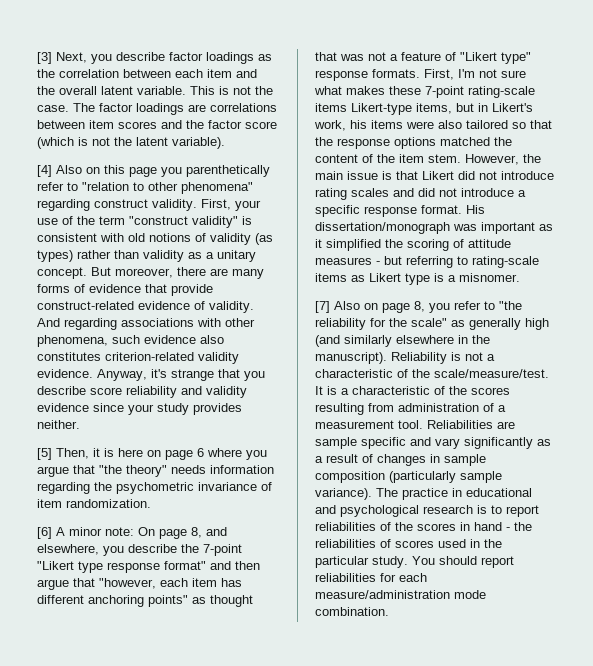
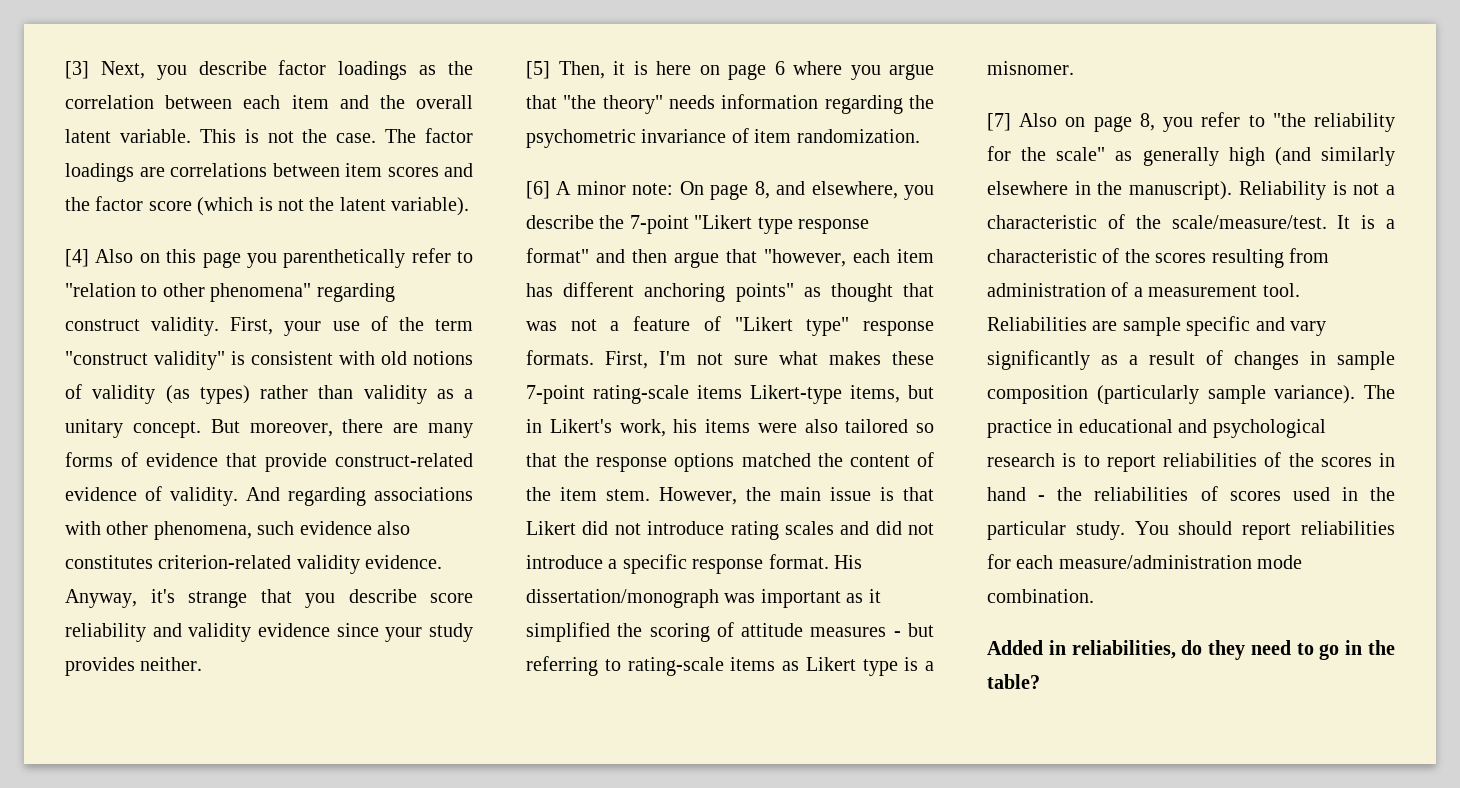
(389, 611) none -> [987,640,1395,660] [987,674,1040,689] // Added in reliabilities, do they need to go in the table?

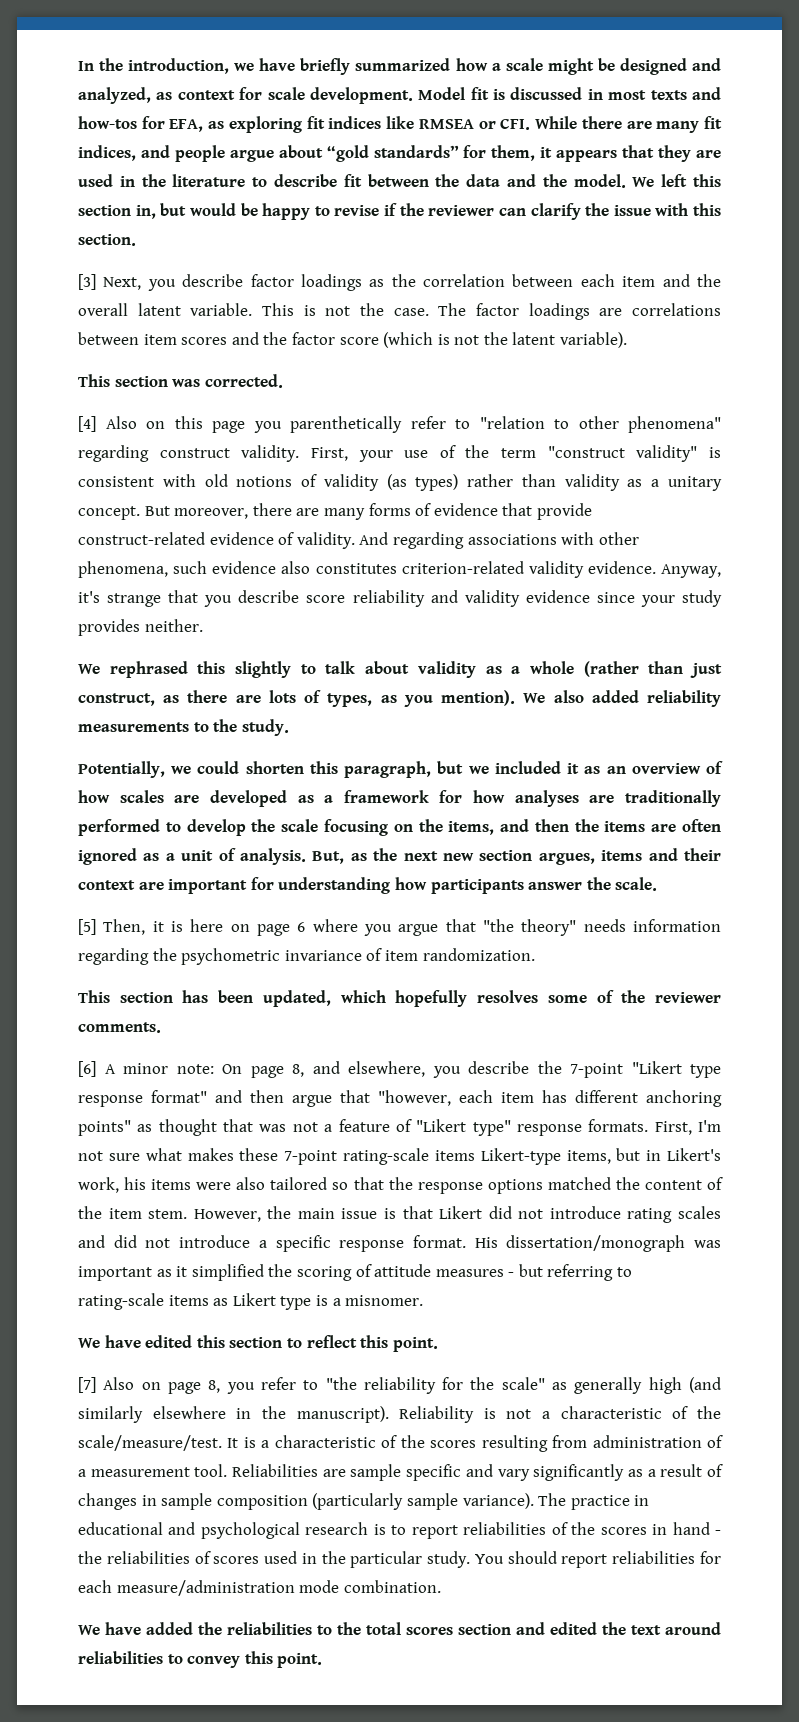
(65, 70) none -> [78,58,722,75] [78,87,721,104] [78,116,723,133] [78,145,721,162] [78,174,721,188] [78,203,721,220] [78,234,136,246] In the introduction, we have briefly summarized how a scale might be designed and analyzed, as context for scale development. Model fit is discussed in most texts and how-tos for EFA, as exploring fit indices like RMSEA or CFI. While there are many fit indices, and people argue about “gold standards” for them, it appears that they are used in the literature to describe fit between the data and the model. We left this section in, but would be happy to revise if the reviewer can clarify the issue with this section. //
(470, 206) none -> [78,374,283,388] // This section was corrected.
(203, 664) none -> [78,661,722,678] [78,690,721,707] [78,719,289,736] [78,761,723,778] [78,790,721,807] [78,819,722,836] [78,848,721,865] [78,877,658,894] // We rephrased this slightly to talk about validity as a whole (rather than just construct, as there are lots of types, as you mention). We also added reliability measurements to the study. // Potentially, we could shorten this paragraph, but we included it as an overview of how scales are developed as a framework for how analyses are traditionally performed to develop the scale focusing on the items, and then the items are often ignored as a unit of analysis. But, as the next new section argues, items and their context are important for understanding how participants answer the scale.
(920, 136) none -> [78,990,722,1007] [78,1022,161,1033] // This section has been updated, which hopefully resolves some of the reviewer comments.
(1074, 68) none -> [78,1335,438,1352] // We have edited this section to reflect this point.
[987,640,1395,660] [987,674,1040,689] Added in reliabilities, do they need to go in the table? -> [78,1622,721,1635] [78,1651,323,1668] We have added the reliabilities to the total scores section and edited the text around reliabilities to convey this point.

